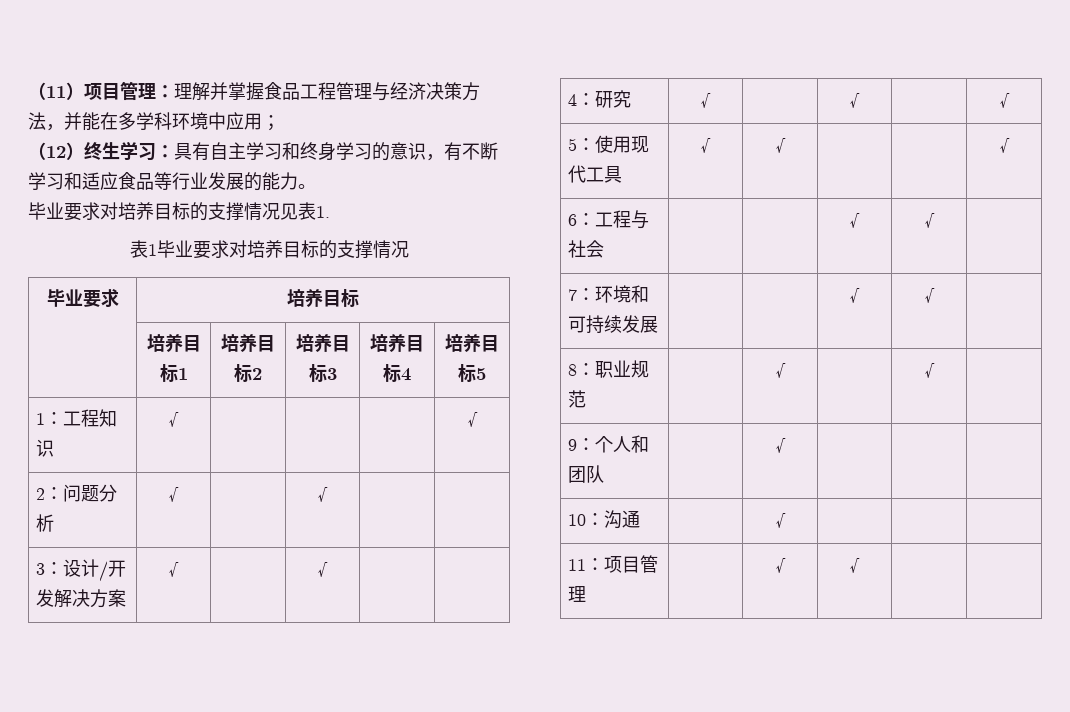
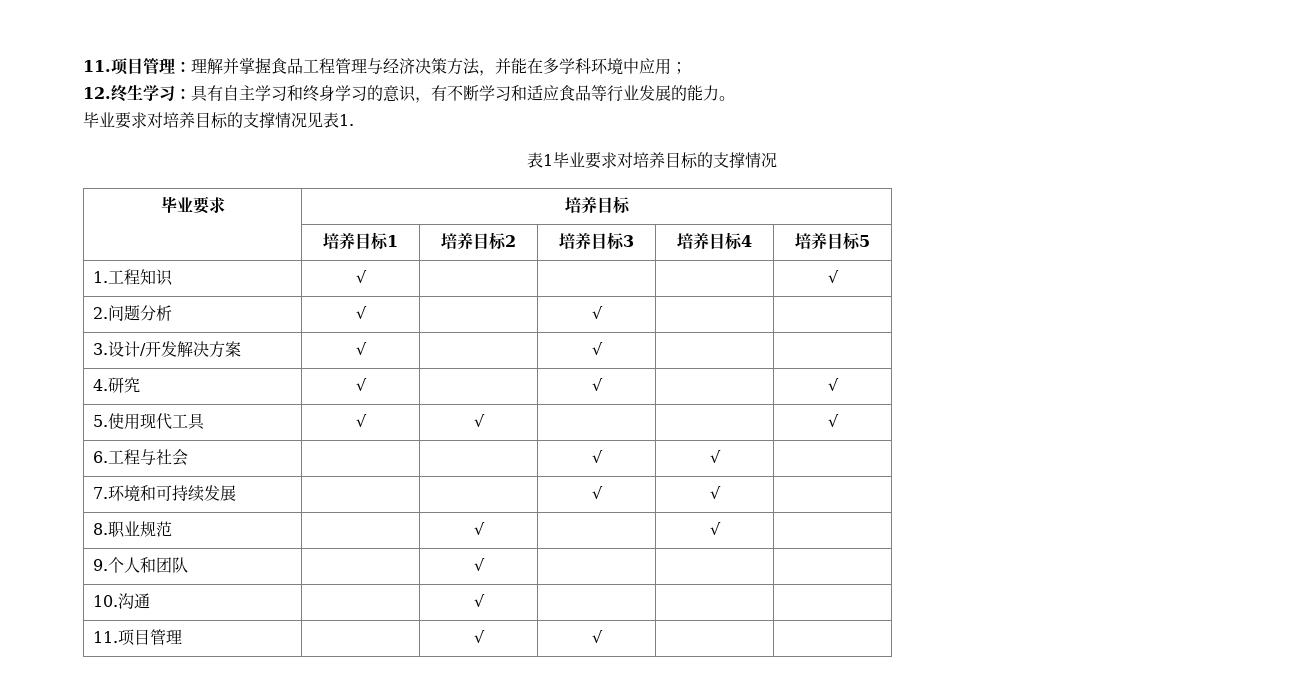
[28,82,84,100] （11） -> [83,60,111,72] 11.
[28,142,84,160] （12） -> [83,87,111,99] 12.
[35,412,63,425] 1： -> [92,271,108,283] 1.
[35,487,63,500] 2： -> [92,307,108,319] 2.
[35,562,63,575] 3： -> [92,343,108,355] 3.
[567,93,595,106] 4： -> [92,379,108,391] 4.
[567,138,595,151] 5： -> [92,415,108,427] 5.
[567,213,595,226] 6： -> [92,451,108,463] 6.
[567,288,595,301] 7： -> [92,487,108,499] 7.
[567,363,595,376] 8： -> [92,523,108,535] 8.
[567,438,595,451] 9： -> [92,559,108,571] 9.
[567,513,604,526] 10： -> [92,595,118,607] 10.
[567,558,604,571] 11： -> [92,631,118,643] 11.

